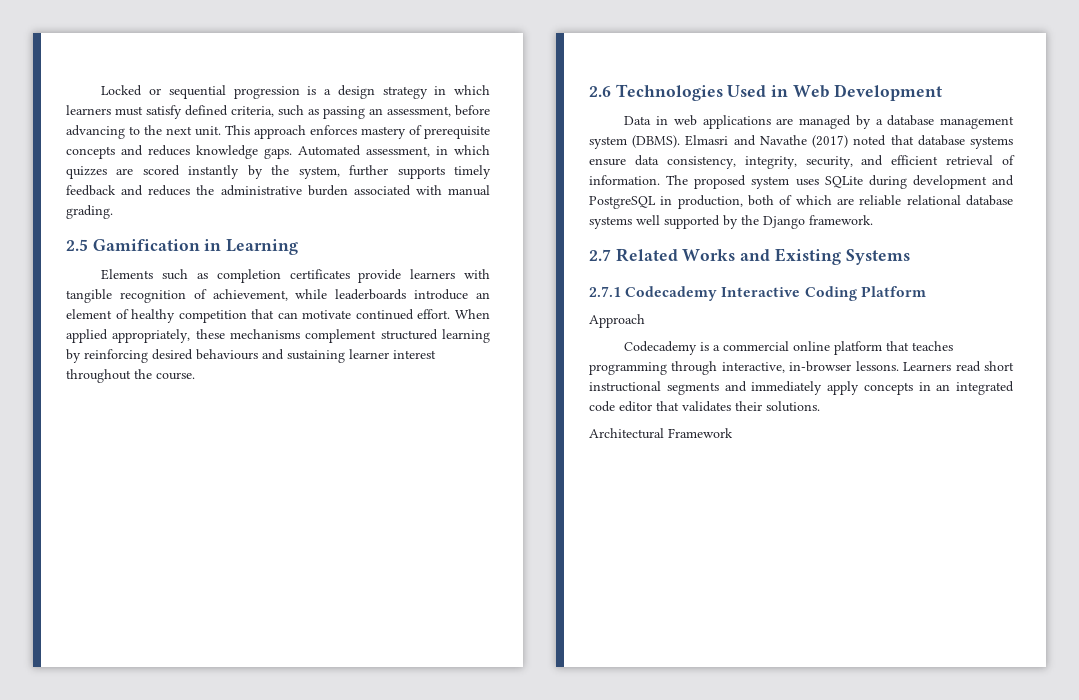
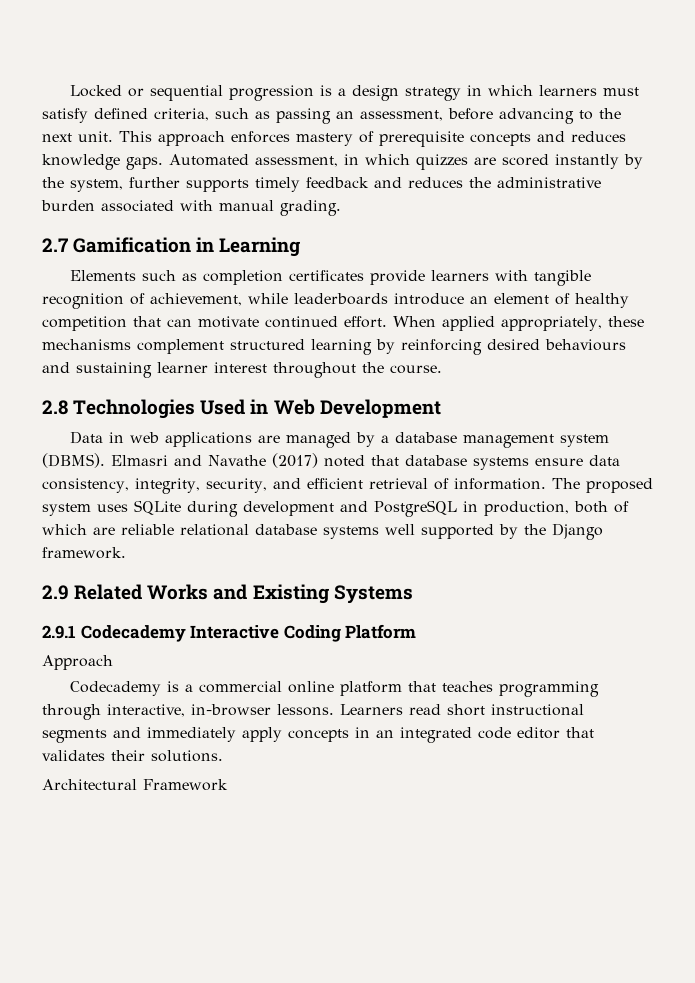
[66,239,88,251] 2.5 -> [42,238,68,252] 2.7
[589,86,611,97] 2.6 -> [42,400,68,415] 2.8
[589,249,611,261] 2.7 -> [42,585,69,600] 2.9
[589,286,621,297] 2.7.1 -> [42,625,76,639] 2.9.1

